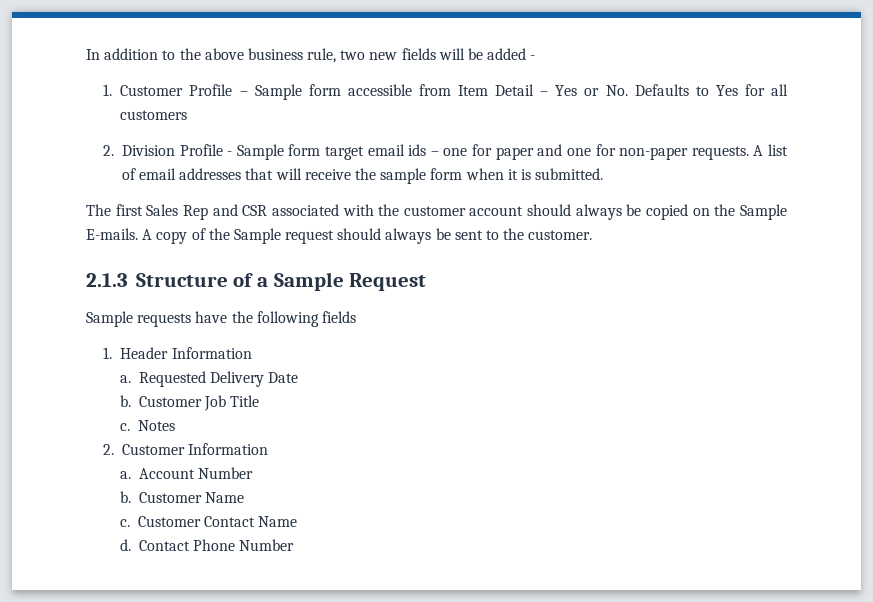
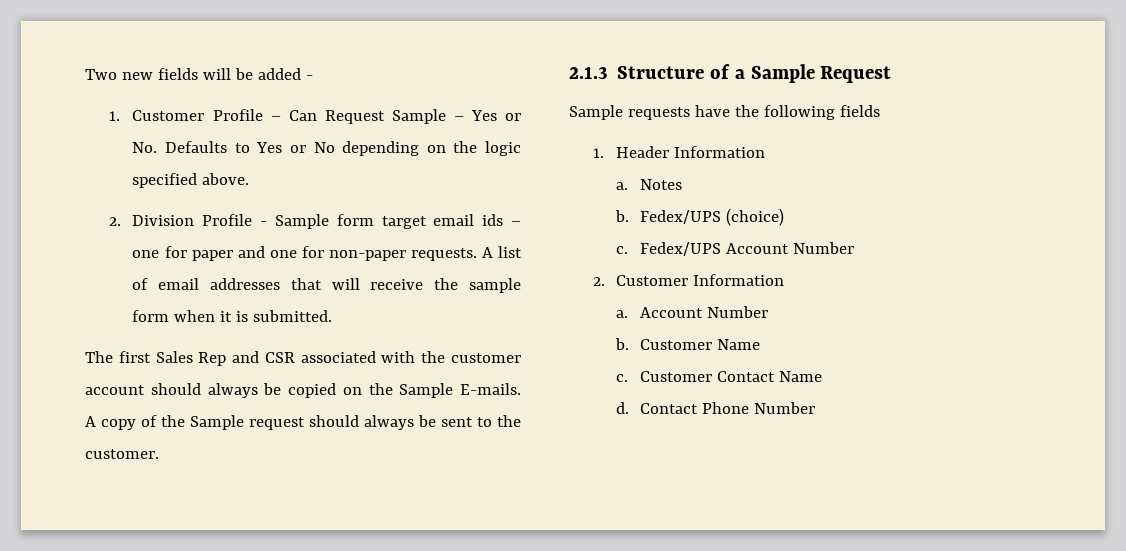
[86,48,366,63] In addition to the above business rule, two -> [85,69,117,80] Two
[254,84,535,100] Sample form accessible from Item Detail -> [288,109,446,124] Can Request Sample
[744,84,788,96] [120,110,188,120] for all customers -> [289,141,521,156] [132,173,250,188] or No depending on the logic specified above.
[139,371,299,387] [120,395,260,411] [120,420,176,431] Requested Delivery Date // b. Customer Job Title // c. Notes -> [640,179,683,190] [615,208,785,226] [616,242,855,256] Notes // b. Fedex/UPS (choice) // c. Fedex/UPS Account Number

